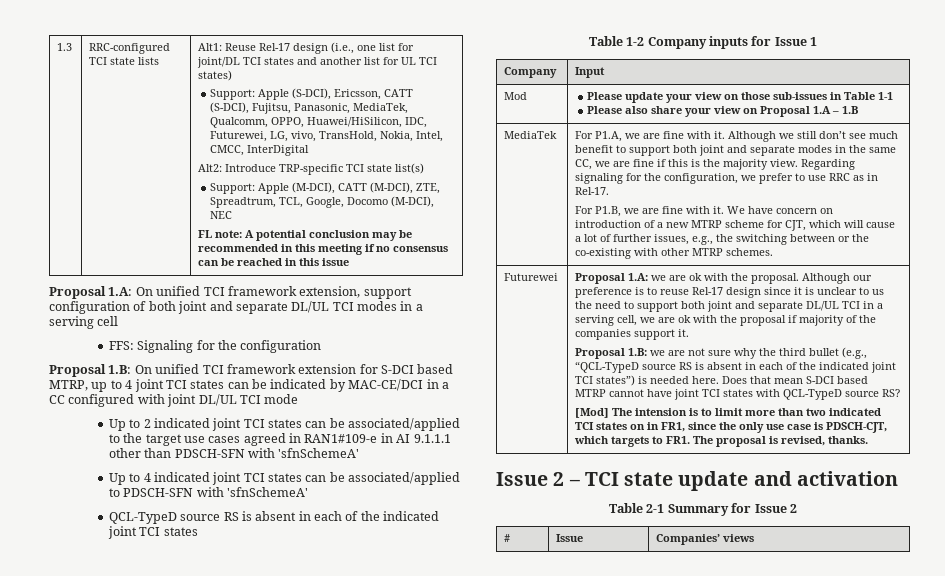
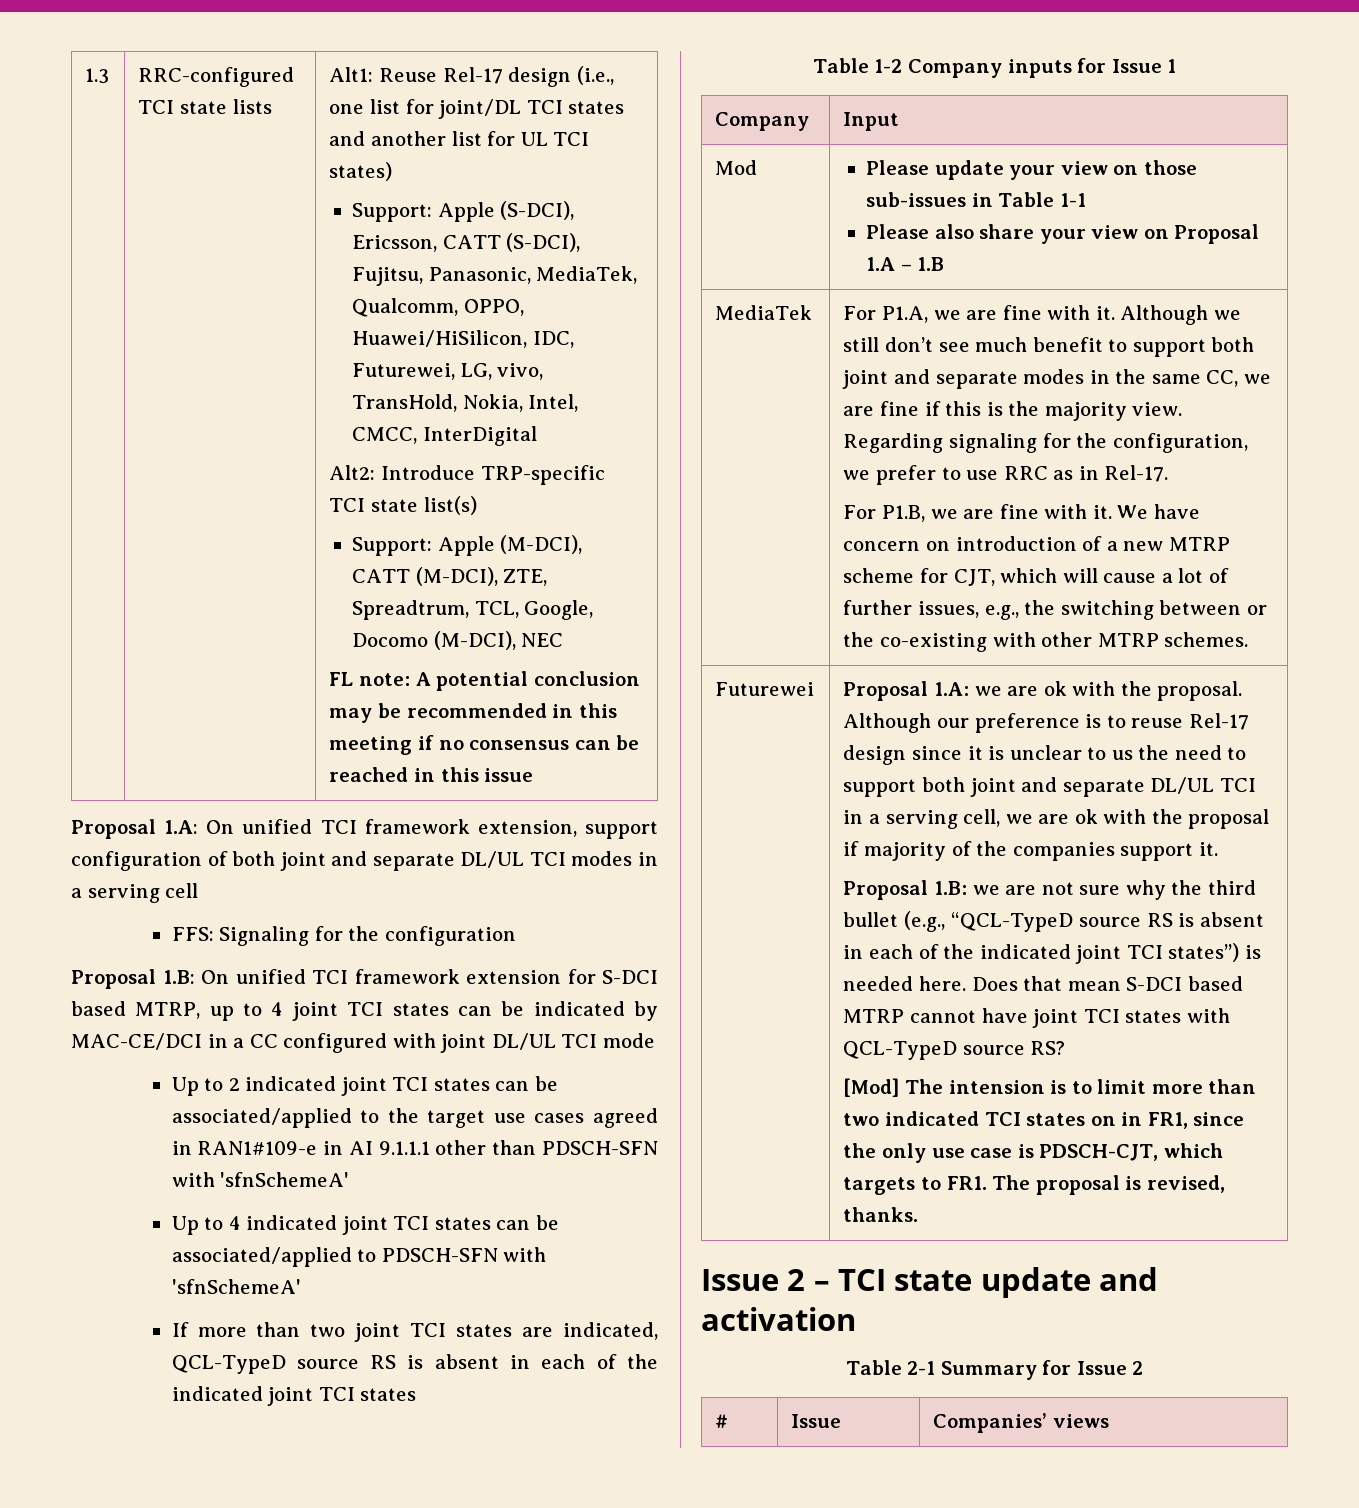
(308, 492) none -> [171,1322,658,1342] If more than two joint TCI states are indicated,

